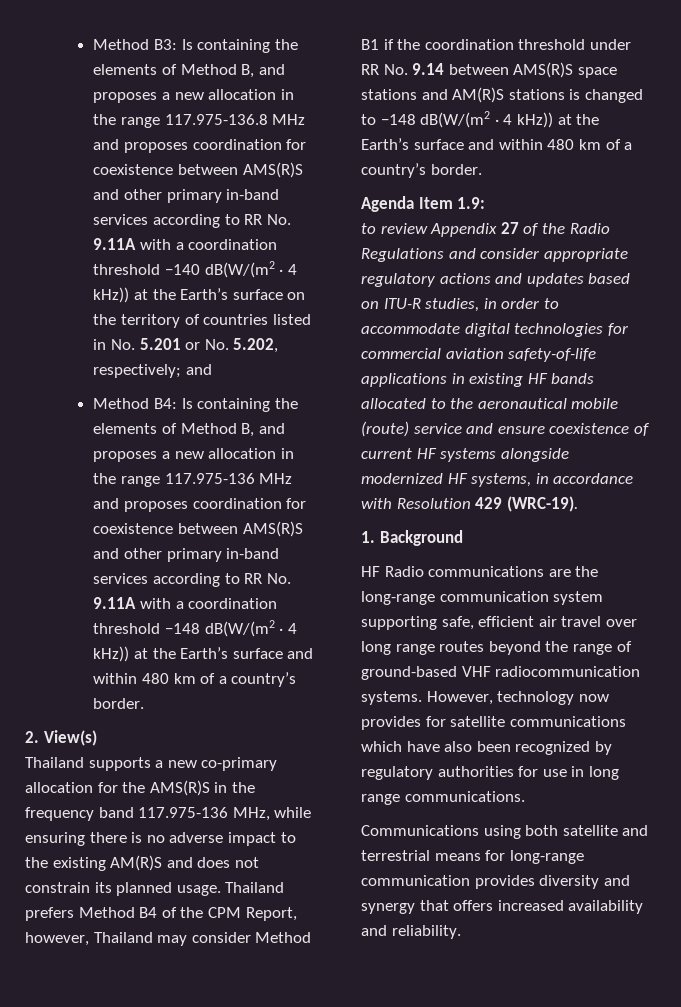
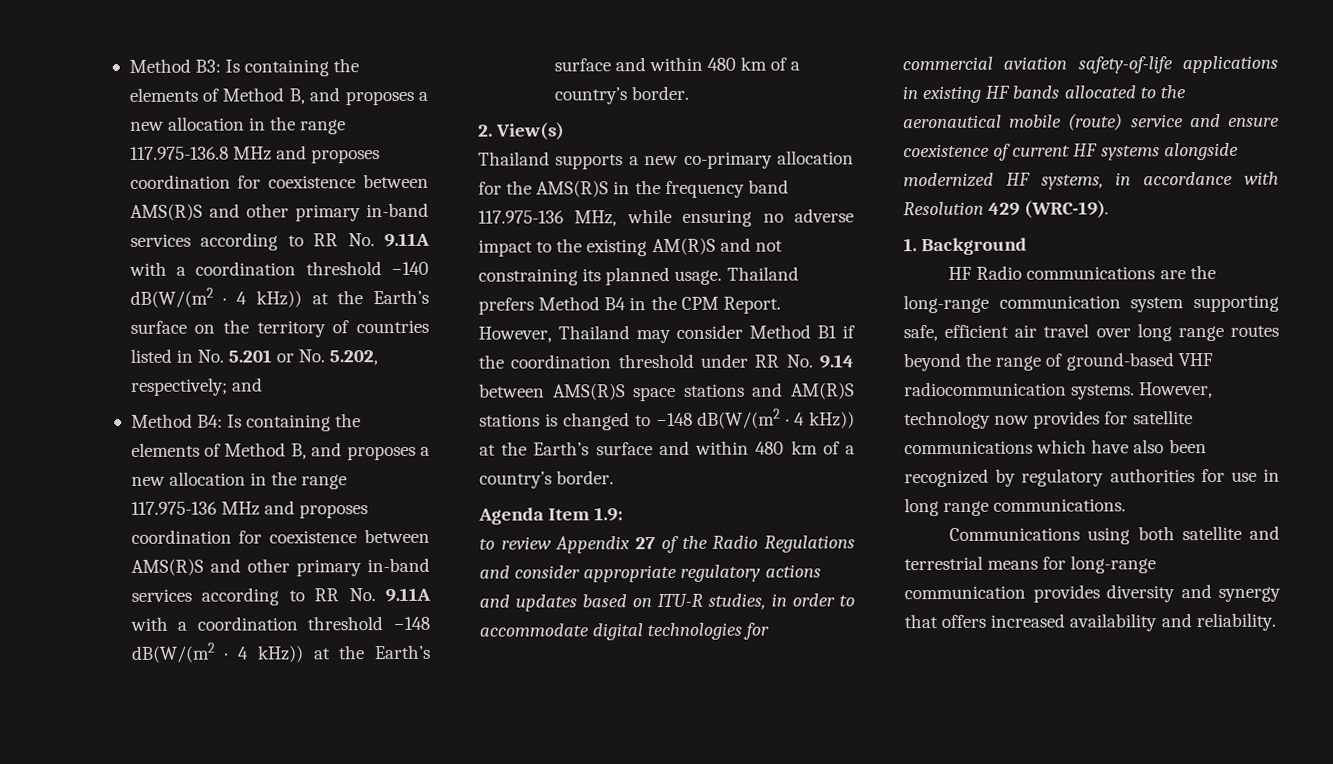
[89,832,143,843] there is -> (753, 218) none
[197,857,259,868] [25,882,90,893] does not constrain -> [754,240,783,252] [478,268,578,286] not constraining
[161,907,177,918] of -> [629,297,647,311] in
[245,907,297,921] [25,932,89,946] Report, however, -> [722,296,781,314] [478,326,552,343] Report. However,

